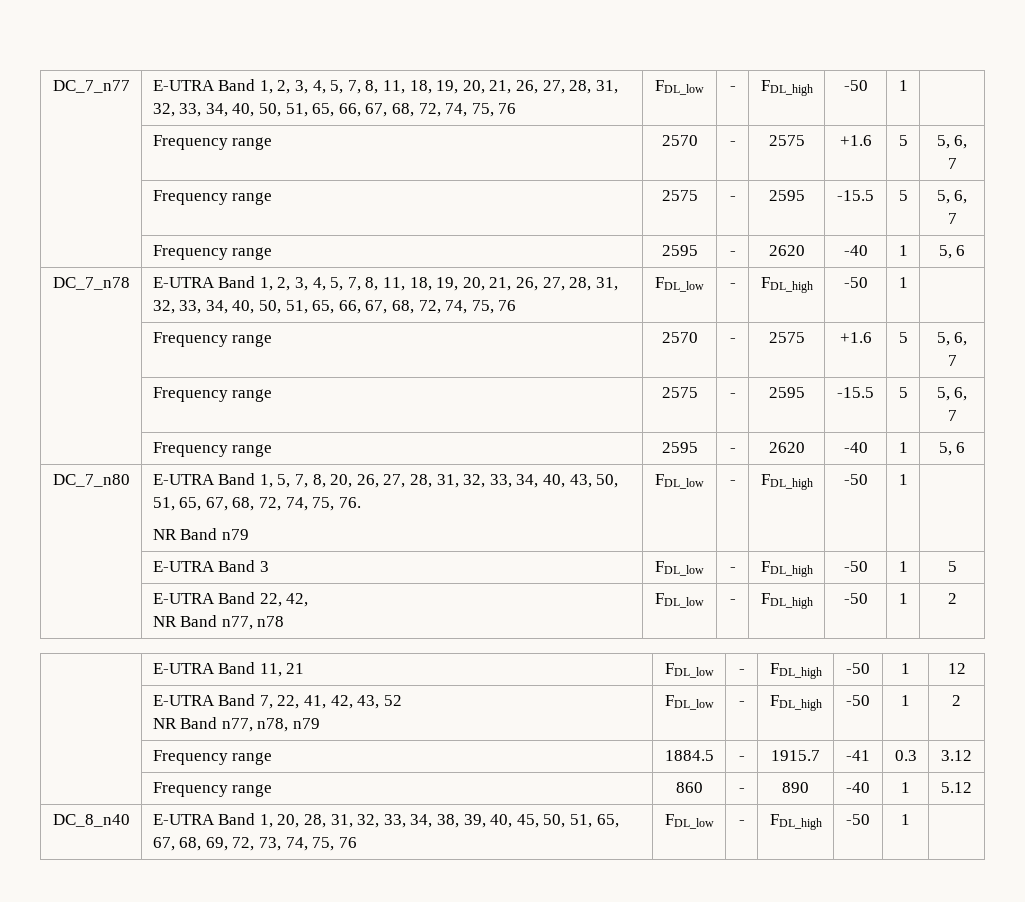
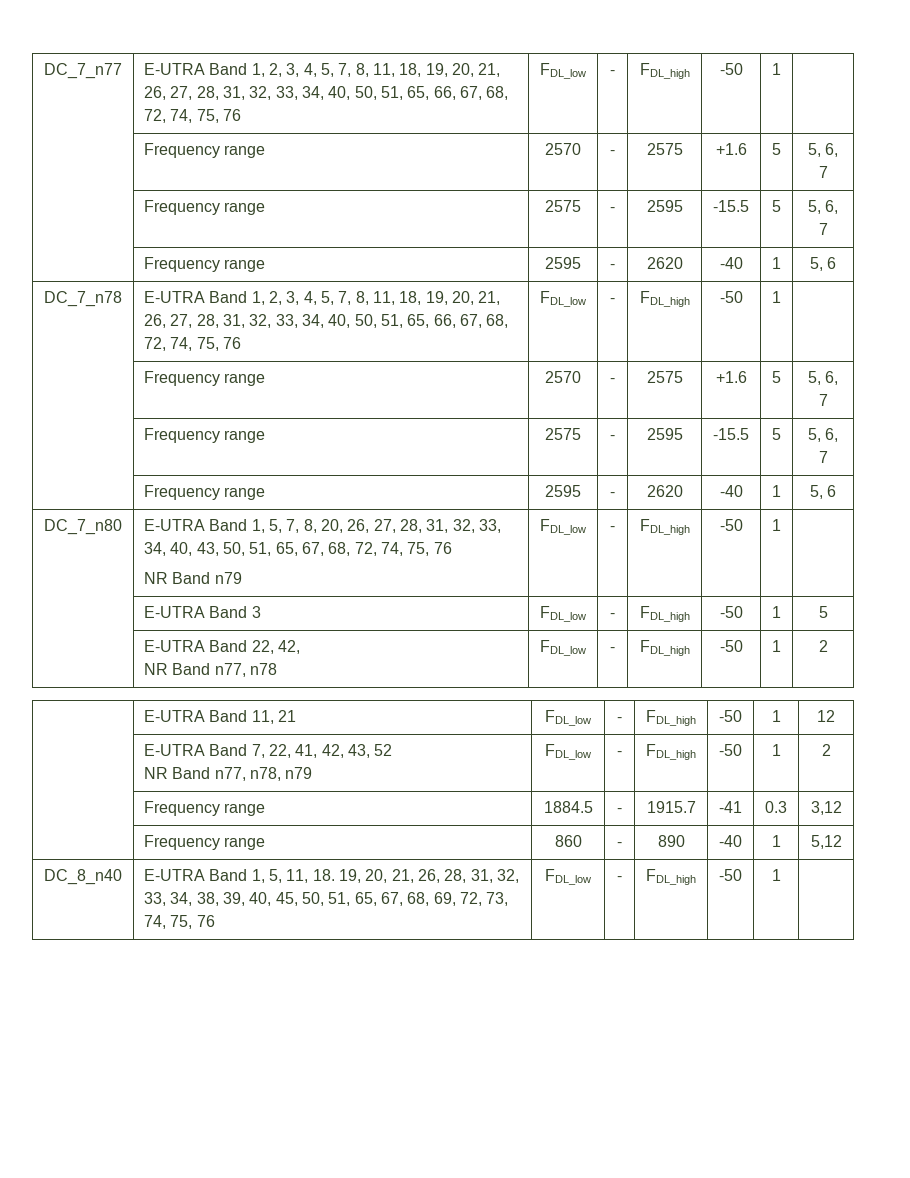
[338,497,361,508] 76. -> [433,542,452,554] 76
[941,750,972,761] 3.12 -> [810,801,842,815] 3,12
[941,782,972,793] 5.12 -> [810,835,842,849] 5,12
[277,814,300,828] 20, -> [269,869,440,883] 5, 11, 18. 19, 20, 21, 26,

